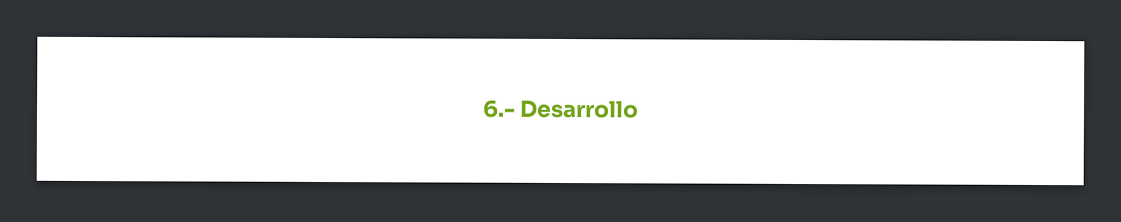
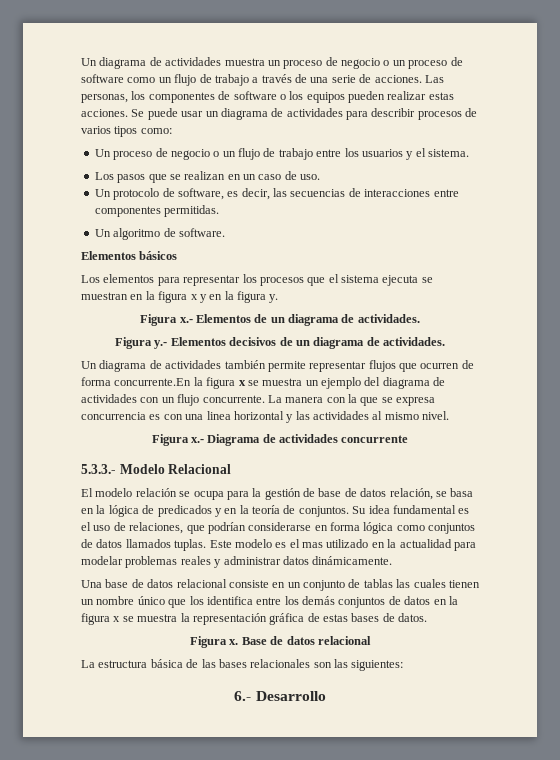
(481, 108) none -> [81,57,463,69] [81,74,444,86] [81,91,454,103] [81,108,478,120] [81,126,172,137] [94,148,469,160] [94,171,321,183] [94,188,459,200] [94,205,220,217] [94,228,225,240] [81,251,178,260] [81,274,433,286] [81,291,279,303] [140,314,420,326] [115,337,445,349] [81,360,474,372] [81,377,446,389] [81,394,436,406] [81,411,450,423] [151,434,409,446] [81,464,232,474] [81,488,474,500] [81,505,470,517] [81,522,476,534] [81,539,476,551] [81,556,393,568] [81,579,480,591] [81,596,458,608] [81,613,428,625] [190,636,371,648] [81,659,404,671] Un diagrama de actividades muestra un proceso de negocio o un proceso de software como un flujo de trabajo a través de una serie de acciones. Las personas, los componentes de software o los equipos pueden realizar estas acciones. Se puede usar un diagrama de actividades para describir procesos de varios tipos como: // Un proceso de negocio o un flujo de trabajo entre los usuarios y el sistema. // Los pasos que se realizan en un caso de uso. // Un protocolo de software, es decir, las secuencias de interacciones entre componentes permitidas. // Un algoritmo de software. // Elementos básicos // Los elementos para representar los procesos que el sistema ejecuta se muestran en la figura x y en la figura y. // Figura x.- Elementos de un diagrama de actividades. // Figura y.- Elementos decisivos de un diagrama de actividades. // Un diagrama de actividades también permite representar flujos que ocurren de forma concurrente.En la figura x se muestra un ejemplo del diagrama de actividades con un flujo concurrente. La manera con la que se expresa concurrencia es con una linea horizontal y las actividades al mismo nivel. // Figura x.- Diagrama de actividades concurrente // 5.3.3.- Modelo Relacional // El modelo relación se ocupa para la gestión de base de datos relación, se basa en la lógica de predicados y en la teoría de conjuntos. Su idea fundamental es el uso de relaciones, que podrían considerarse en forma lógica como conjuntos de datos llamados tuplas. Este modelo es el mas utilizado en la actualidad para modelar problemas reales y administrar datos dinámicamente. // Una base de datos relacional consiste en un conjunto de tablas las cuales tienen un nombre único que los identifica entre los demás conjuntos de datos en la figura x se muestra la representación gráfica de estas bases de datos. // Figura x. Base de datos relacional // La estructura básica de las bases relacionales son las siguientes: //

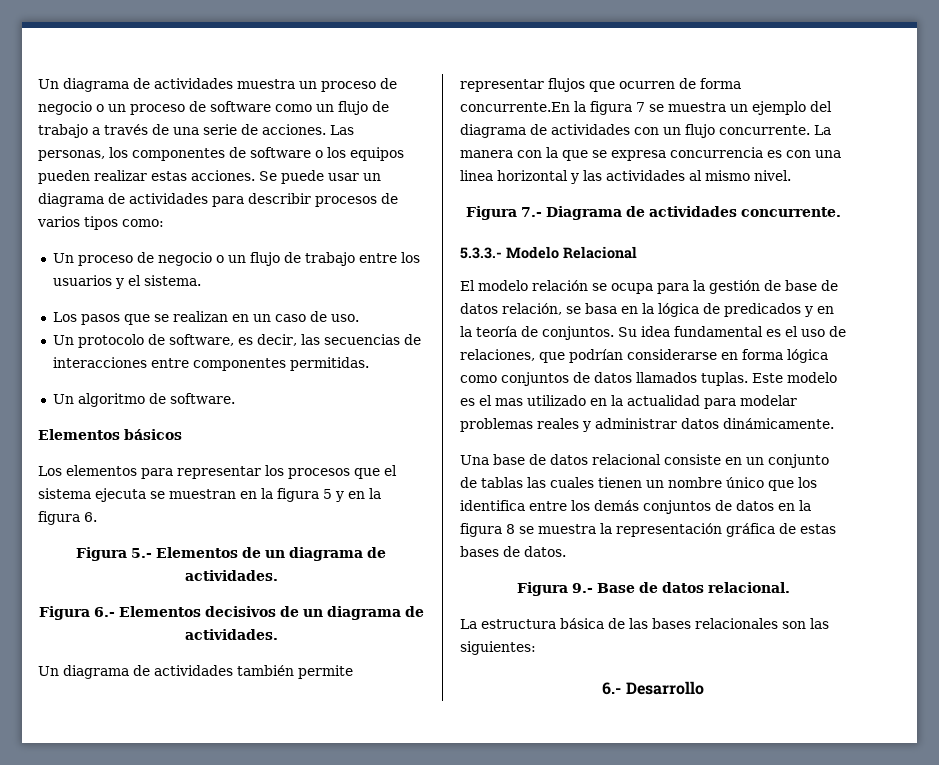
[190,294,198,300] x -> [323,489,332,499] 5
[269,294,279,303] [140,314,193,326] y. // Figura x.- -> [84,512,97,522] [76,547,152,561] 6. // Figura 5.-
[154,340,168,349] y.- -> [93,607,115,617] 6.-
[238,380,246,386] x -> [636,102,645,112] 7
[190,437,204,443] x.- -> [520,207,542,217] 7.-
[341,435,409,443] concurrente -> [740,207,841,217] concurrente.
[113,616,121,622] x -> [506,524,515,534] 8
[229,639,239,645] x. -> [571,583,593,593] 9.-
[317,636,371,645] relacional -> [707,582,790,593] relacional.

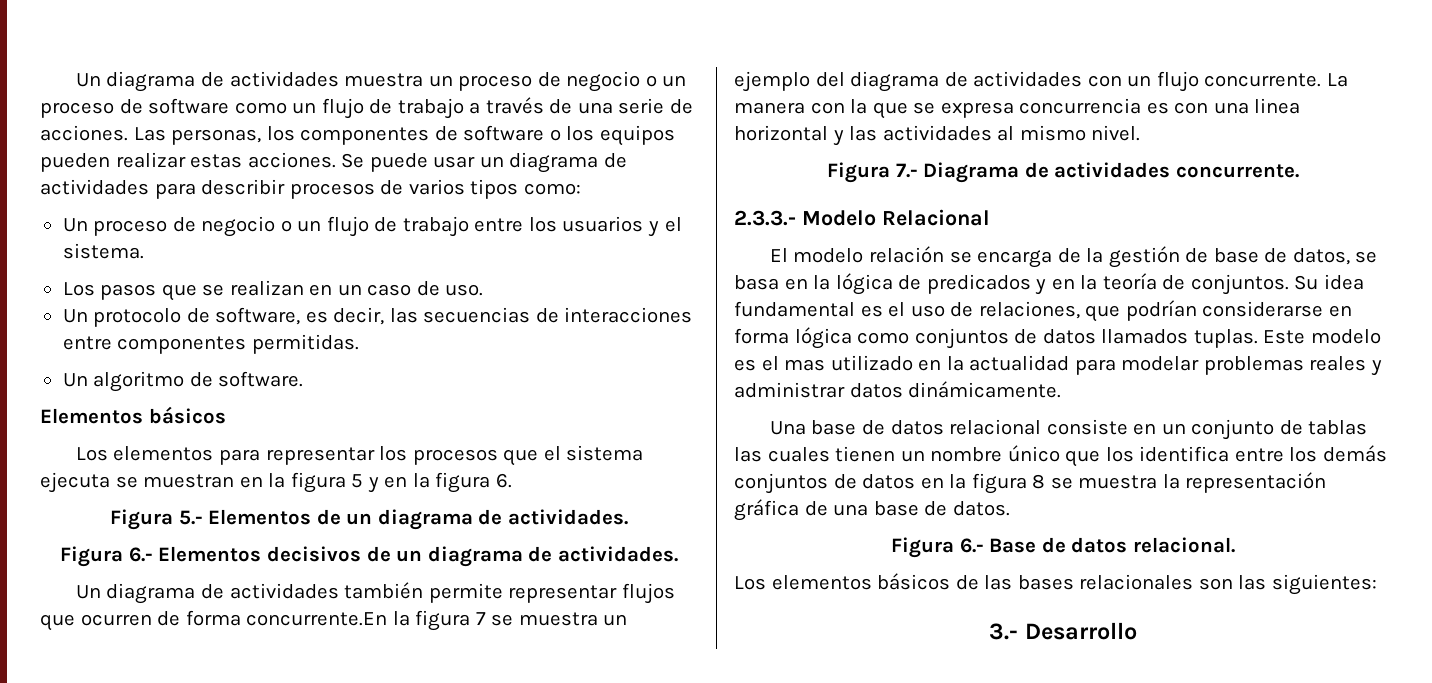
[460,247,502,259] 5.3.3.- -> [734,210,796,226] 2.3.3.-
[611,283,689,294] ocupa para -> [977,248,1081,268] encarga de
[460,303,562,315] datos relación, -> [1292,248,1350,265] datos,
[800,524,836,534] [460,546,499,557] estas bases -> [833,501,919,516] una base
[571,583,593,593] 9.- -> [959,538,984,553] 6.-
[460,618,604,629] La estructura básica -> [734,573,951,590] Los elementos básicos
[602,682,622,695] 6.- -> [989,623,1019,640] 3.-

